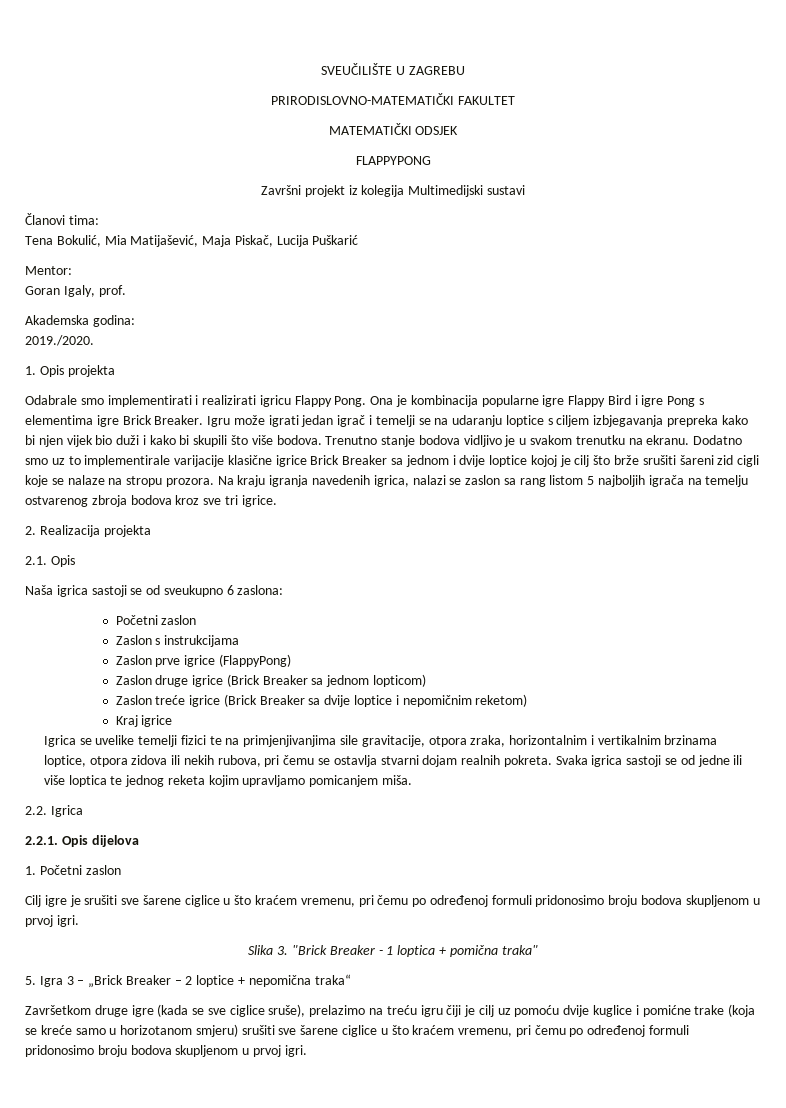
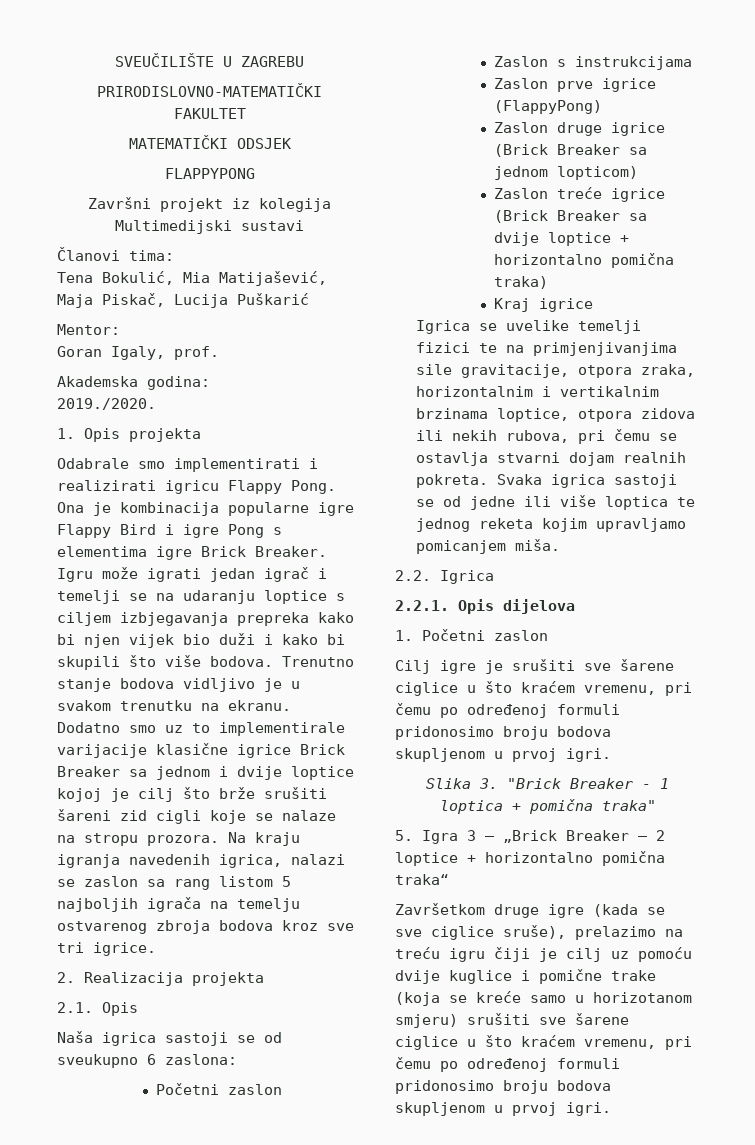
[395,694,528,707] i nepomičnim reketom) -> [620,235,630,243] [494,253,675,268] [494,276,549,289] + horizontalno pomična traka)
[248,975,311,987] nepomična -> [485,851,665,866] horizontalno pomična
[642,1005,691,1017] pomićne -> [539,969,602,984] pomične

